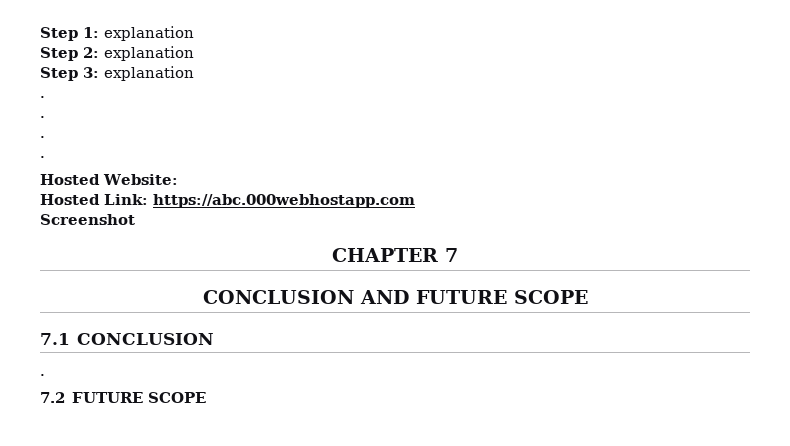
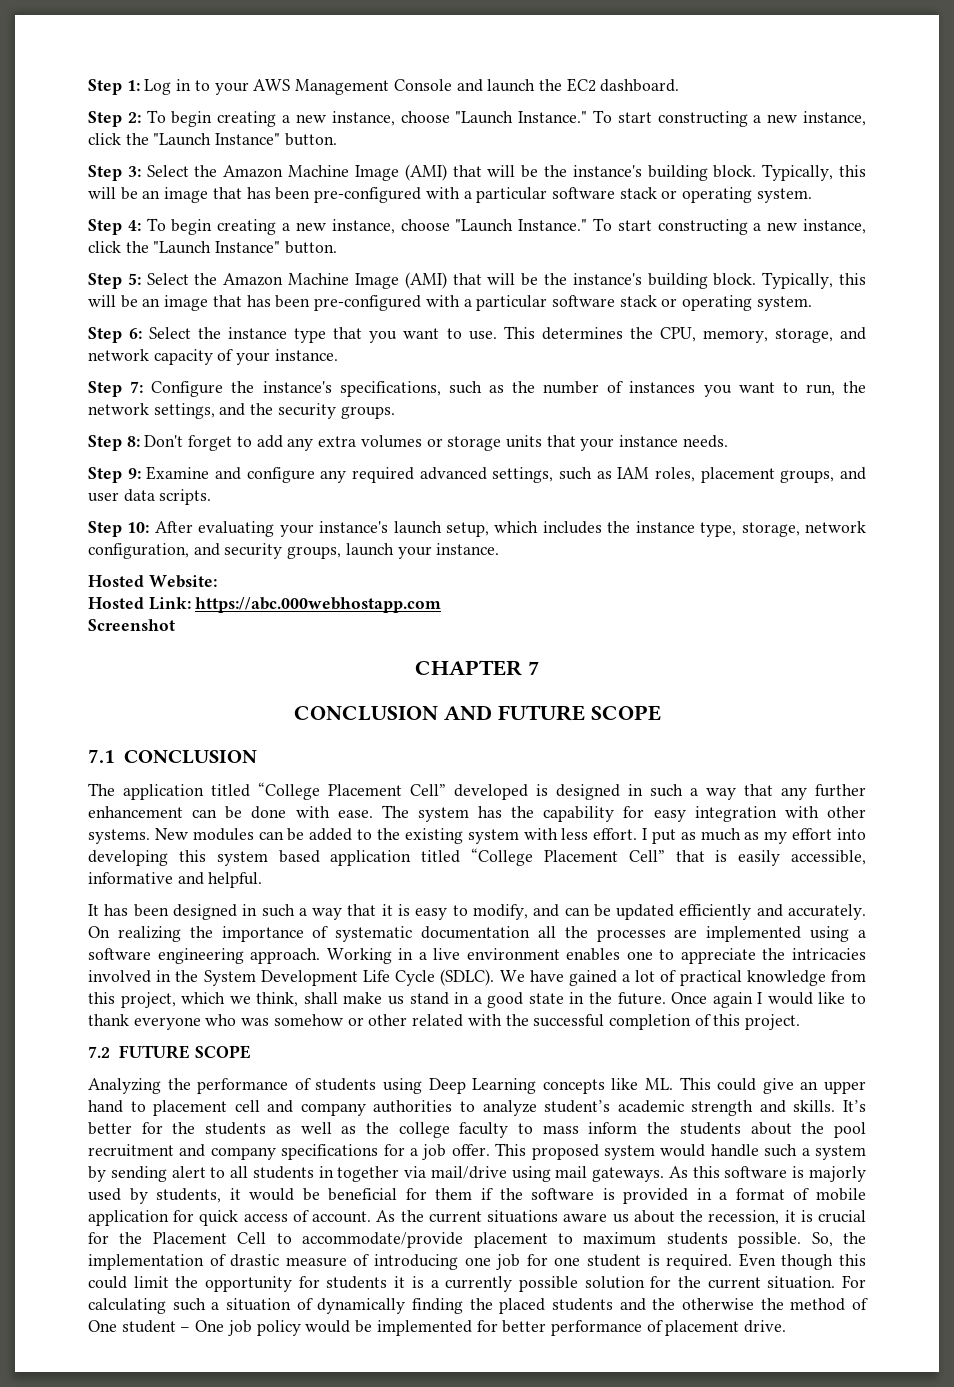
[104,26,194,41] [40,46,194,61] [40,66,194,81] [40,96,45,98] [40,116,45,118] [40,136,45,138] [40,156,45,158] explanation // Step 2: explanation // Step 3: explanation // . // . // . // . -> [144,78,680,95] [88,110,866,127] [88,133,337,146] [88,164,866,181] [88,187,812,203] [88,218,866,235] [88,241,337,254] [88,272,866,289] [88,295,812,311] [88,326,866,343] [88,349,338,365] [88,381,866,397] [88,403,395,419] [88,435,728,451] [88,466,866,483] [88,489,212,505] [88,521,867,537] [88,543,500,559] Log in to your AWS Management Console and launch the EC2 dashboard. // Step 2: To begin creating a new instance, choose "Launch Instance." To start constructing a new instance, click the "Launch Instance" button. // Step 3: Select the Amazon Machine Image (AMI) that will be the instance's building block. Typically, this will be an image that has been pre-configured with a particular software stack or operating system. // Step 4: To begin creating a new instance, choose "Launch Instance." To start constructing a new instance, click the "Launch Instance" button. // Step 5: Select the Amazon Machine Image (AMI) that will be the instance's building block. Typically, this will be an image that has been pre-configured with a particular software stack or operating system. // Step 6: Select the instance type that you want to use. This determines the CPU, memory, storage, and network capacity of your instance. // Step 7: Configure the instance's specifications, such as the number of instances you want to run, the network settings, and the security groups. // Step 8: Don't forget to add any extra volumes or storage units that your instance needs. // Step 9: Examine and configure any required advanced settings, such as IAM roles, placement groups, and user data scripts. // Step 10: After evaluating your instance's launch setup, which includes the instance type, storage, network configuration, and security groups, launch your instance.
[40,374,45,376] [40,392,207,403] . // 7.2 FUTURE SCOPE -> [88,782,866,800] [88,805,866,822] [88,828,867,844] [88,848,867,866] [88,872,263,888] [88,904,866,920] [88,926,866,942] [88,948,867,964] [88,969,866,986] [88,992,866,1008] [88,1014,801,1030] [88,1045,251,1059] [88,1077,867,1094] [88,1100,866,1116] [88,1122,866,1138] [88,1143,866,1160] [88,1166,866,1182] [88,1188,866,1204] [88,1210,867,1226] [88,1232,866,1248] [88,1253,867,1270] [88,1275,866,1292] [88,1298,868,1314] [88,1320,787,1336] The application titled “College Placement Cell” developed is designed in such a way that any further enhancement can be done with ease. The system has the capability for easy integration with other systems. New modules can be added to the existing system with less effort. I put as much as my effort into developing this system based application titled “College Placement Cell” that is easily accessible, informative and helpful. // It has been designed in such a way that it is easy to modify, and can be updated efficiently and accurately. On realizing the importance of systematic documentation all the processes are implemented using a software engineering approach. Working in a live environment enables one to appreciate the intricacies involved in the System Development Life Cycle (SDLC). We have gained a lot of practical knowledge from this project, which we think, shall make us stand in a good state in the future. Once again I would like to thank everyone who was somehow or other related with the successful completion of this project. // 7.2 FUTURE SCOPE // Analyzing the performance of students using Deep Learning concepts like ML. This could give an upper hand to placement cell and company authorities to analyze student’s academic strength and skills. It’s better for the students as well as the college faculty to mass inform the students about the pool recruitment and company specifications for a job offer. This proposed system would handle such a system by sending alert to all students in together via mail/drive using mail gateways. As this software is majorly used by students, it would be beneficial for them if the software is provided in a format of mobile application for quick access of account. As the current situations aware us about the recession, it is crucial for the Placement Cell to accommodate/provide placement to maximum students possible. So, the implementation of drastic measure of introducing one job for one student is required. Even though this could limit the opportunity for students it is a currently possible solution for the current situation. For calculating such a situation of dynamically finding the placed students and the otherwise the method of One student – One job policy would be implemented for better performance of placement drive.

